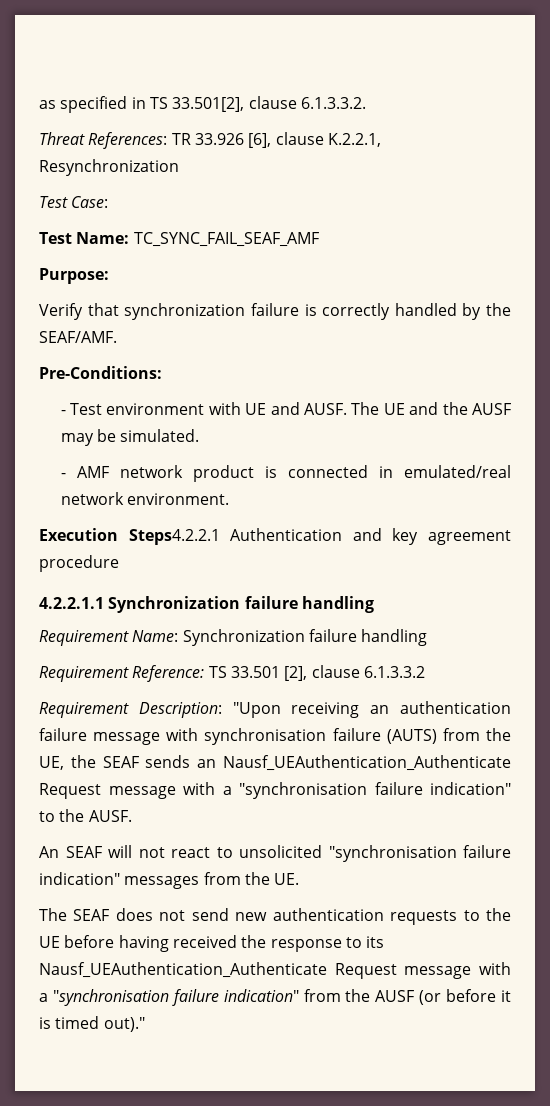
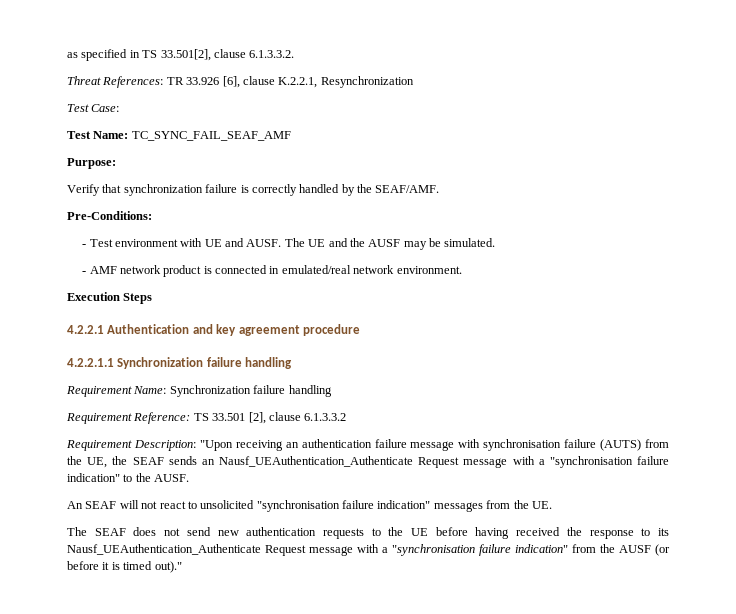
[128,529,220,545] Steps4.2.2.1 -> [123,293,153,304] [67,325,104,334] Steps // 4.2.2.1

